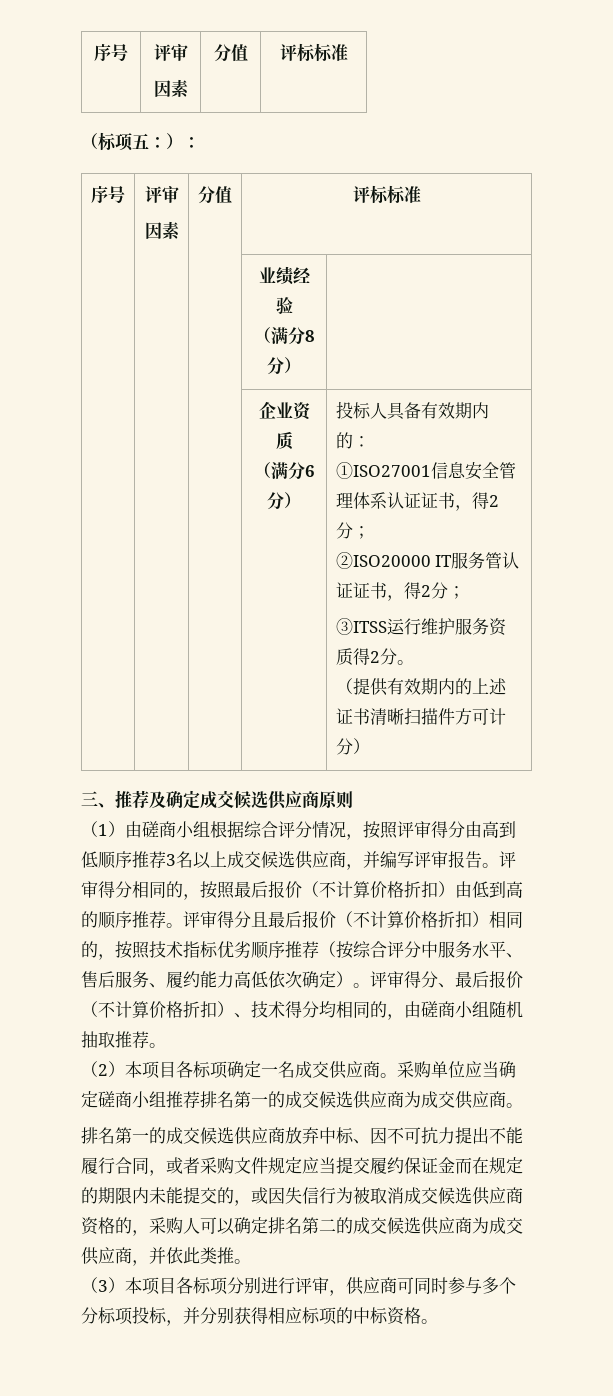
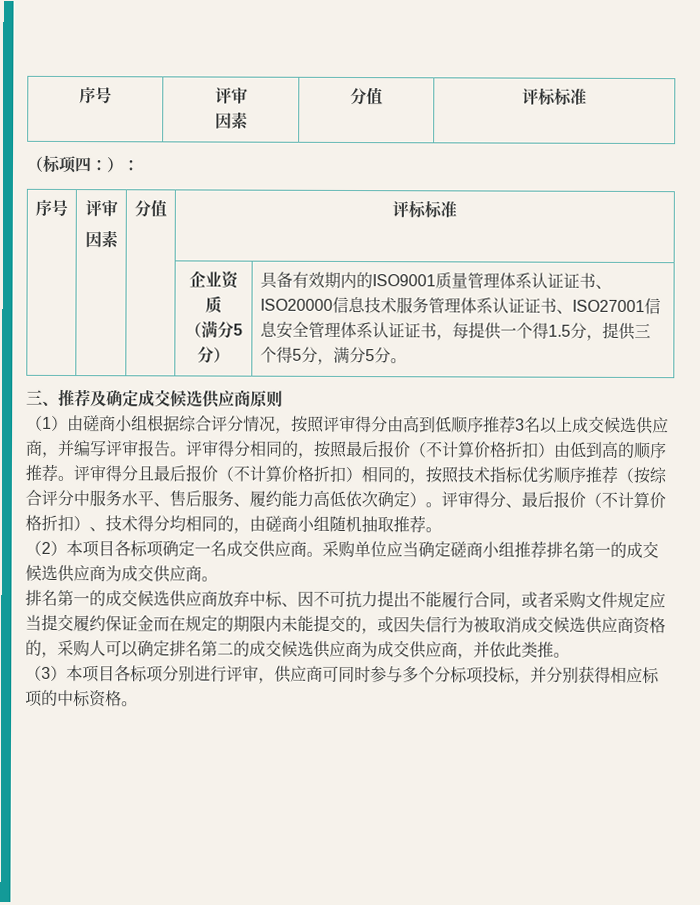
[132,133,149,149] 五 -> [74,157,92,173] 四
[258,266,311,285] [275,297,293,314] [253,327,315,345] [267,357,301,375] // | | | 业绩经验 // （满分8分） | -> (457, 209) none
[304,465,315,477] [267,492,301,510] [335,401,387,419] 6分） | 投标人 -> [232,323,243,336] [197,346,230,364] 5分） |
[352,436,370,447] [335,462,431,479] ： // ①ISO27001 -> [371,272,612,290] [259,296,645,314] ISO9001质量管理体系认证证书、ISO20000信息技术服务管理体系认证证书、ISO27001
[471,492,499,509] [335,522,370,539] [335,552,520,569] [335,582,465,601] [335,618,507,636] [335,648,414,666] [335,678,507,696] [335,708,506,725] [335,738,370,755] 得2分； // ②ISO20000 IT服务管认证证书，得2分； // ③ITSS运行维护服务资质得2分。 // （提供有效期内的上述证书清晰扫描件方可计分） -> [451,321,651,341] [259,346,407,365] 每提供一个得1.5分，提供三个得5分，满分5分。

